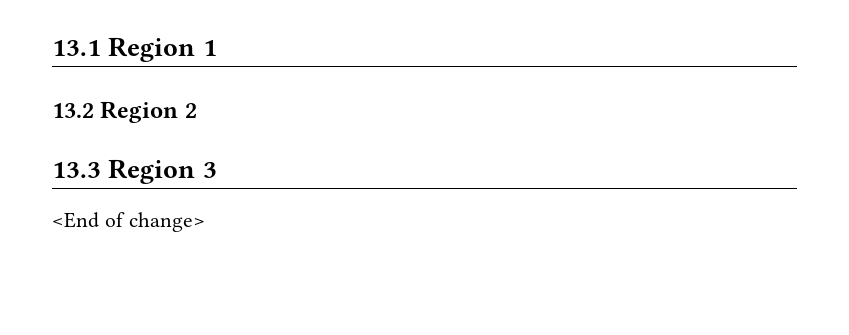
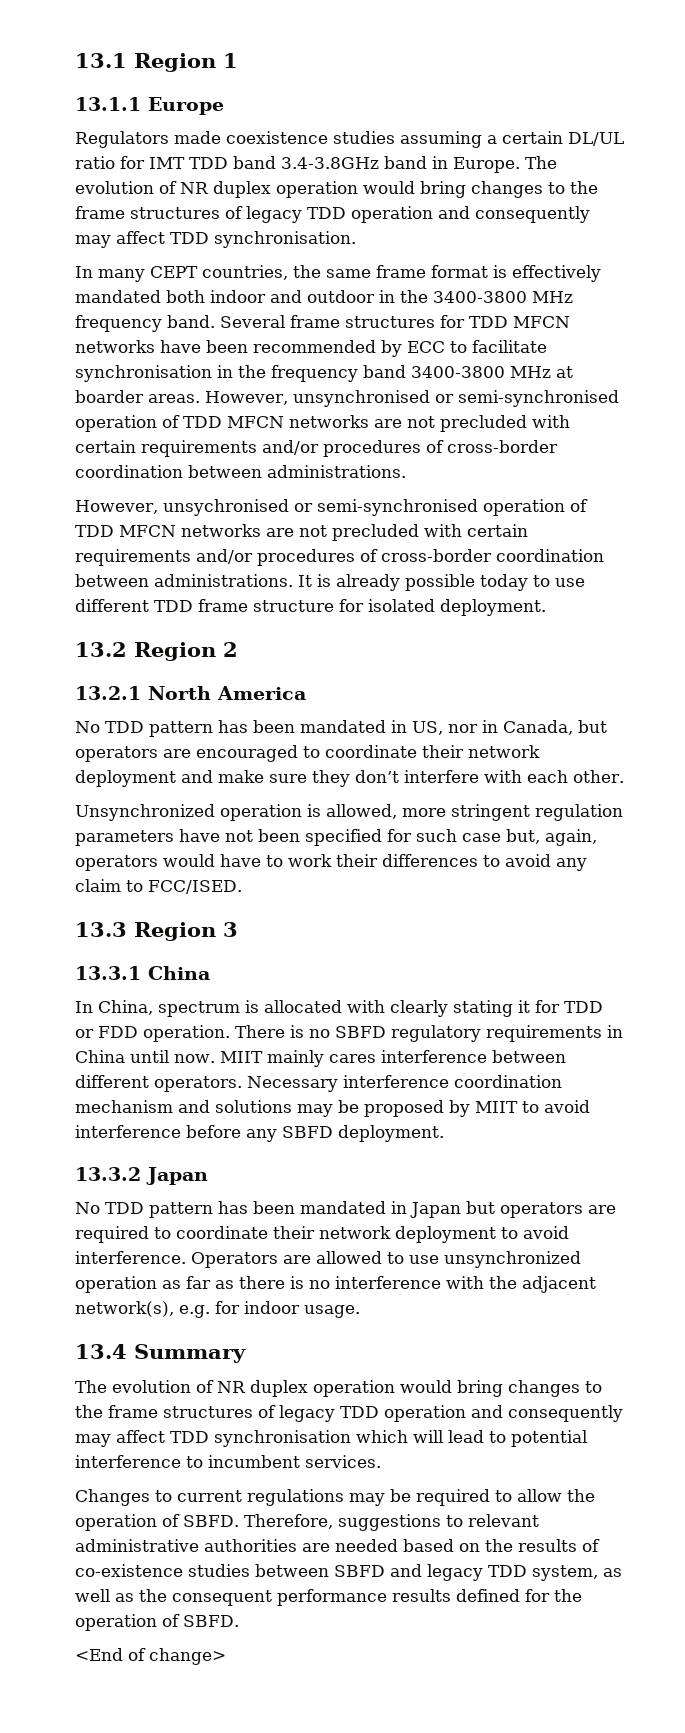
[52,101,197,123] [52,159,217,184] 13.2 Region 2 // 13.3 Region 3 -> [75,97,224,115] [75,131,624,148] [75,156,557,173] [75,181,598,198] [75,206,590,223] [75,231,356,248] [75,265,601,282] [75,290,573,303] [75,315,570,332] [75,340,547,357] [75,365,573,382] [75,390,619,407] [75,415,570,432] [75,440,558,457] [75,465,406,478] [75,499,588,516] [75,524,528,541] [75,549,604,566] [75,574,585,591] [75,599,546,616] [75,642,238,661] [75,686,306,700] [75,720,607,737] [75,745,540,762] [75,770,624,787] [75,804,623,821] [75,829,597,846] [75,854,587,871] [75,879,242,894] [75,922,238,941] [75,966,210,980] [75,1000,603,1017] [75,1025,623,1042] [75,1050,566,1067] [75,1075,562,1092] [75,1100,590,1117] [75,1125,444,1142] [75,1167,208,1185] [75,1201,616,1218] [75,1226,569,1243] [75,1251,581,1268] [75,1276,596,1293] [75,1301,360,1318] [75,1344,246,1363] [75,1380,602,1397] [75,1405,623,1422] [75,1430,587,1447] [75,1455,381,1468] [75,1489,595,1506] [75,1514,539,1531] [75,1539,600,1552] [75,1564,622,1581] [75,1589,582,1606] [75,1614,239,1631] 13.1.1 Europe // Regulators made coexistence studies assuming a certain DL/UL ratio for IMT TDD band 3.4-3.8GHz band in Europe. The evolution of NR duplex operation would bring changes to the frame structures of legacy TDD operation and consequently may affect TDD synchronisation. // In many CEPT countries, the same frame format is effectively mandated both indoor and outdoor in the 3400-3800 MHz frequency band. Several frame structures for TDD MFCN networks have been recommended by ECC to facilitate synchronisation in the frequency band 3400-3800 MHz at boarder areas. However, unsynchronised or semi-synchronised operation of TDD MFCN networks are not precluded with certain requirements and/or procedures of cross-border coordination between administrations. // However, unsychronised or semi-synchronised operation of TDD MFCN networks are not precluded with certain requirements and/or procedures of cross-border coordination between administrations. It is already possible today to use different TDD frame structure for isolated deployment. // 13.2 Region 2 // 13.2.1 North America // No TDD pattern has been mandated in US, nor in Canada, but operators are encouraged to coordinate their network deployment and make sure they don’t interfere with each other. // Unsynchronized operation is allowed, more stringent regulation parameters have not been specified for such case but, again, operators would have to work their differences to avoid any claim to FCC/ISED. // 13.3 Region 3 // 13.3.1 China // In China, spectrum is allocated with clearly stating it for TDD or FDD operation. There is no SBFD regulatory requirements in China until now. MIIT mainly cares interference between different operators. Necessary interference coordination mechanism and solutions may be proposed by MIIT to avoid interference before any SBFD deployment. // 13.3.2 Japan // No TDD pattern has been mandated in Japan but operators are required to coordinate their network deployment to avoid interference. Operators are allowed to use unsynchronized operation as far as there is no interference with the adjacent network(s), e.g. for indoor usage. // 13.4 Summary // The evolution of NR duplex operation would bring changes to the frame structures of legacy TDD operation and consequently may affect TDD synchronisation which will lead to potential interference to incumbent services. // Changes to current regulations may be required to allow the operation of SBFD. Therefore, suggestions to relevant administrative authorities are needed based on the results of co-existence studies between SBFD and legacy TDD system, as well as the consequent performance results defined for the operation of SBFD.

